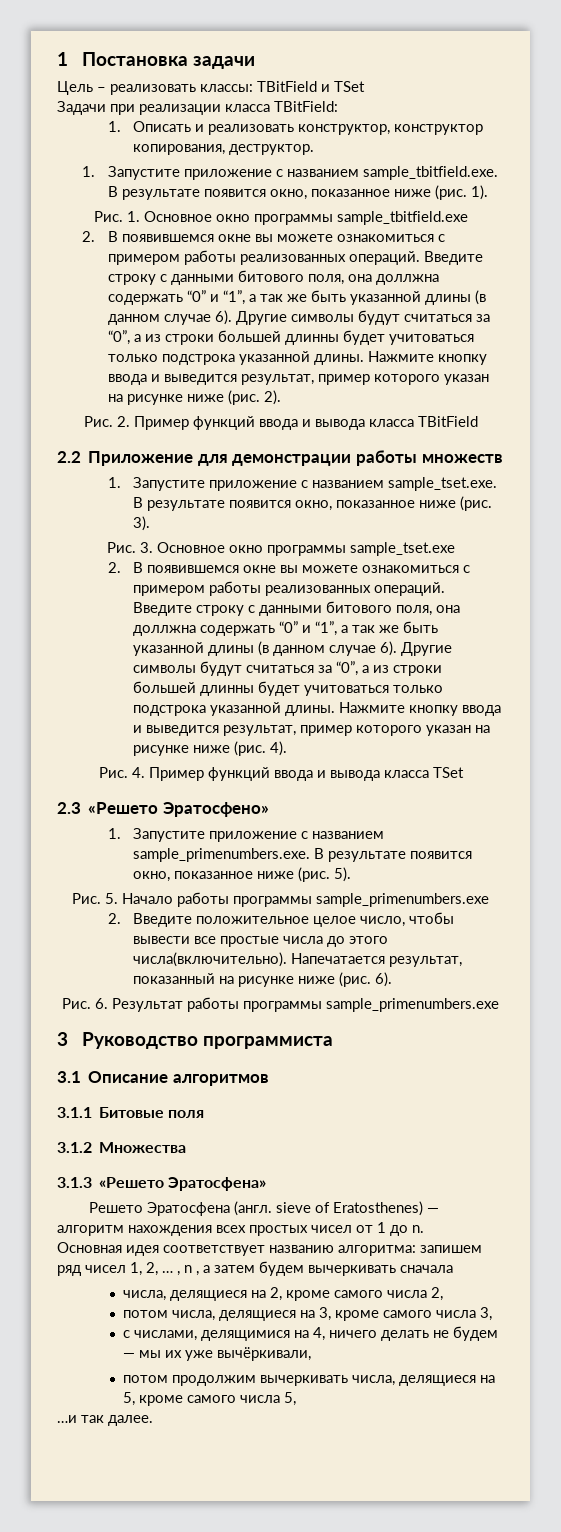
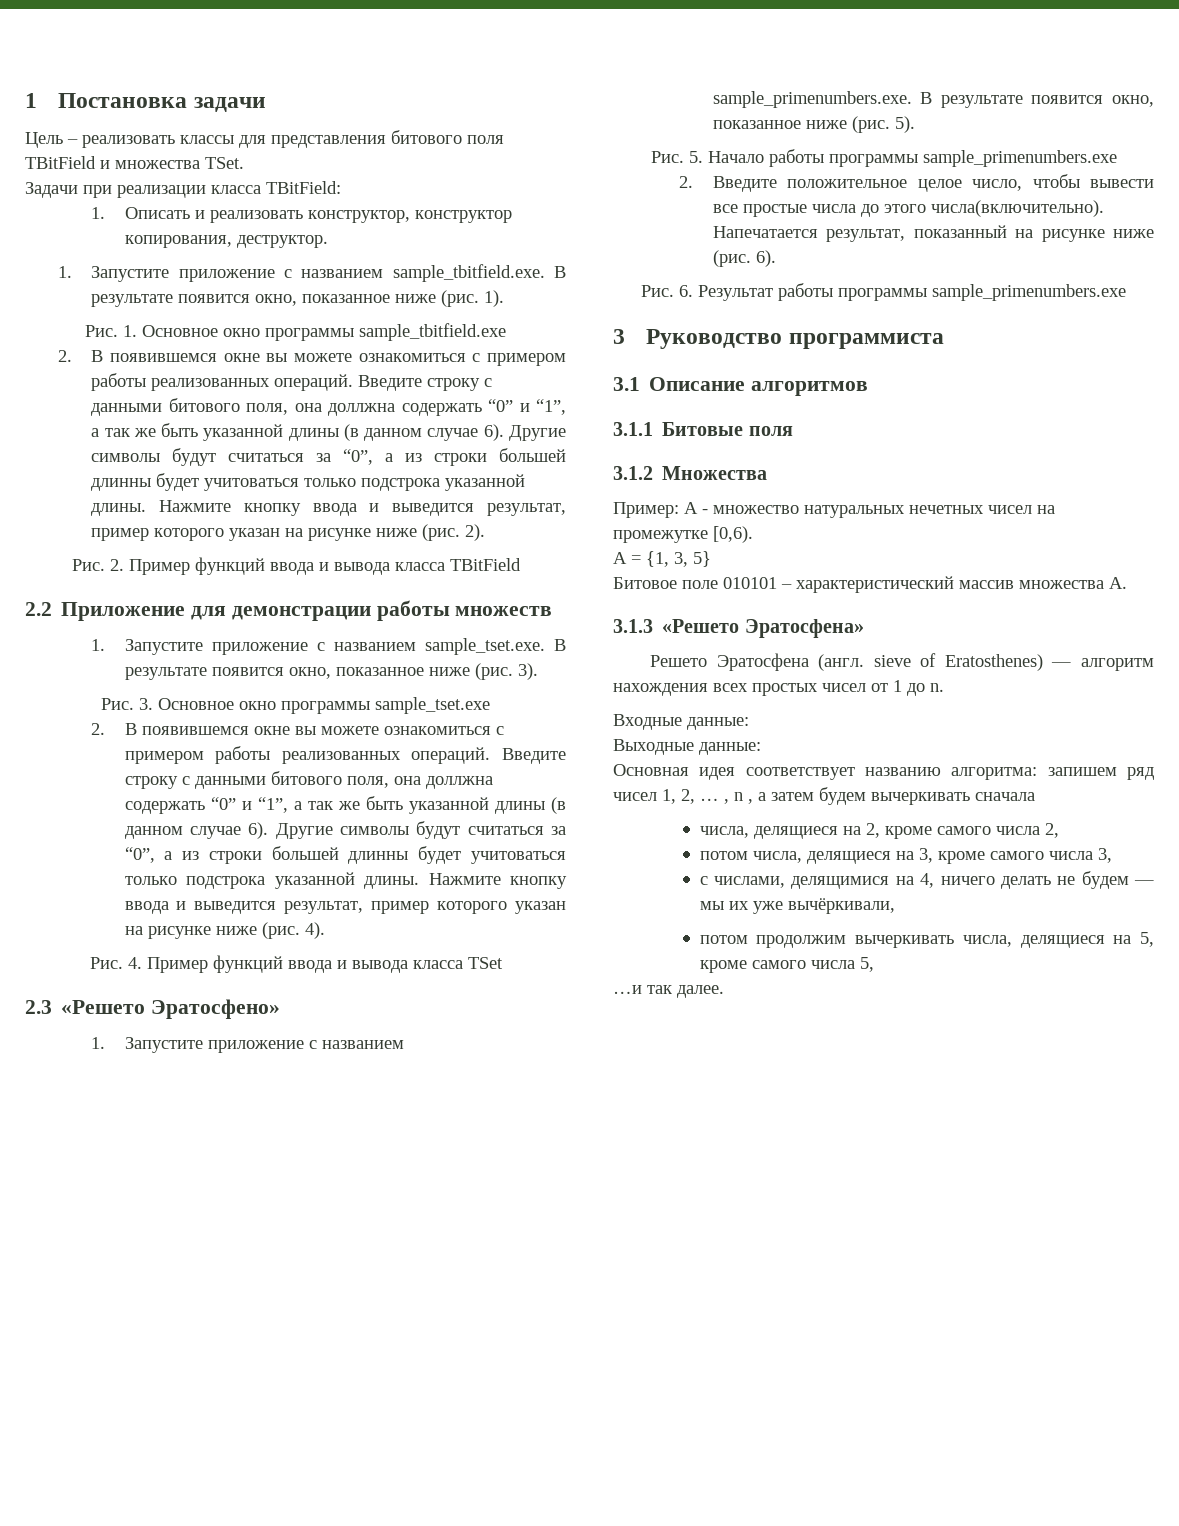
[200,81,365,92] классы: TBitField и TSet -> [180,130,504,148] [25,156,244,169] классы для представления битового поля TBitField и множества TSet.
(187, 1147) none -> [613,502,1055,518] [613,526,753,543] [613,551,711,567] [613,576,1127,593] // Пример: A - множество натуральных нечетных чисел на промежутке [0,6). // A = {1, 3, 5} // Битовое поле 010101 – характеристический массив множества A.
(424, 1229) none -> [613,714,749,730] [613,739,761,755] // Входные данные: // Выходные данные:

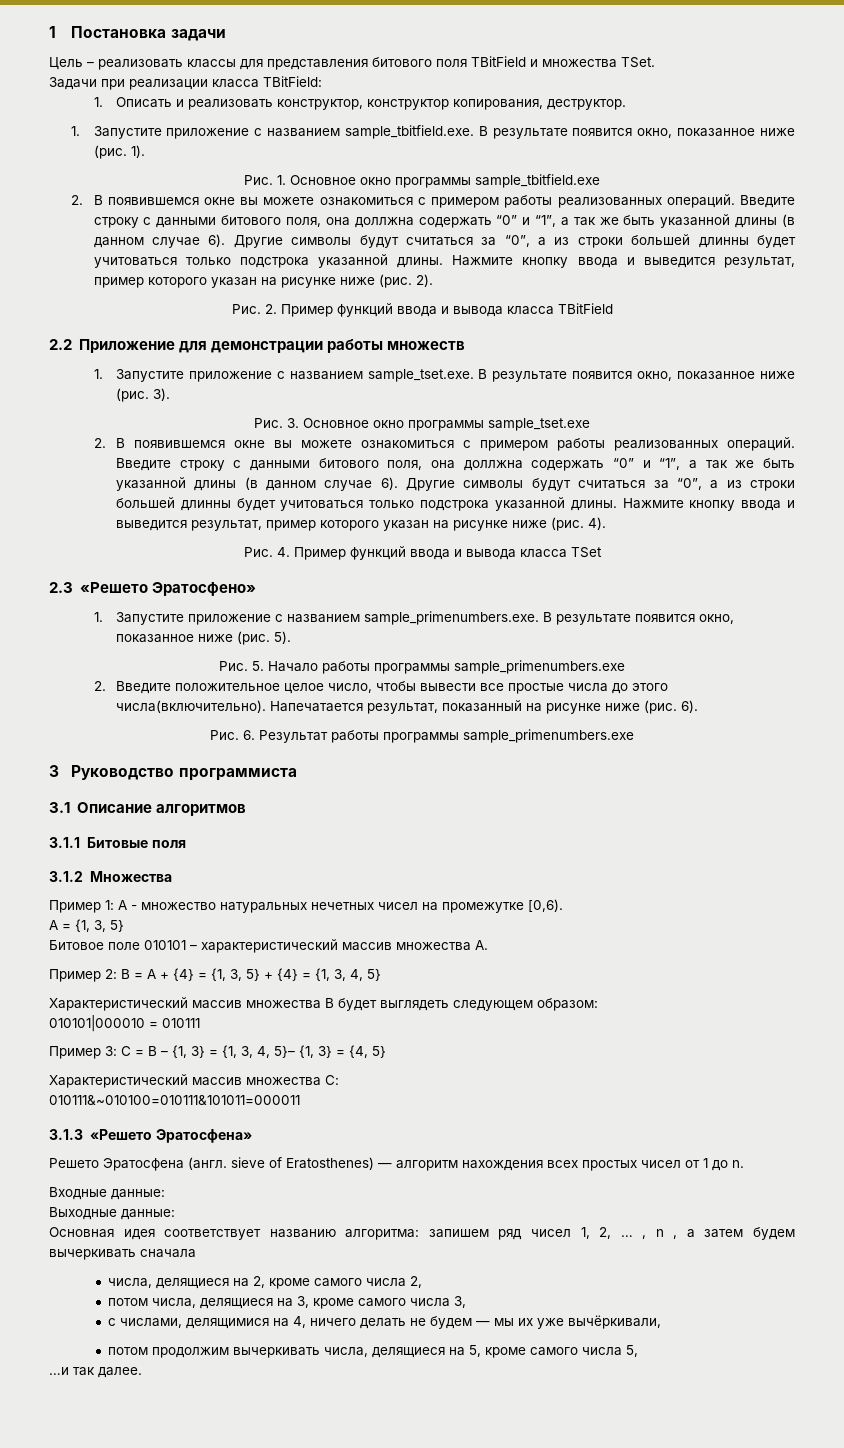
[613,502,679,518] Пример: -> [49,900,114,913] Пример 1:
(1127, 583) none -> [49,968,381,982] [49,997,598,1011] [49,1015,200,1032] [49,1045,386,1059] [49,1074,339,1088] [49,1095,300,1105] // Пример 2: B = A + {4} = {1, 3, 5} + {4} = {1, 3, 4, 5} // Характеристический массив множества B будет выглядеть следующем образом: // 010101|000010 = 010111 // Пример 3: C = B – {1, 3} = {1, 3, 4, 5}– {1, 3} = {4, 5} // Характеристический массив множества C: // 010111&~010100=010111&101011=000011

